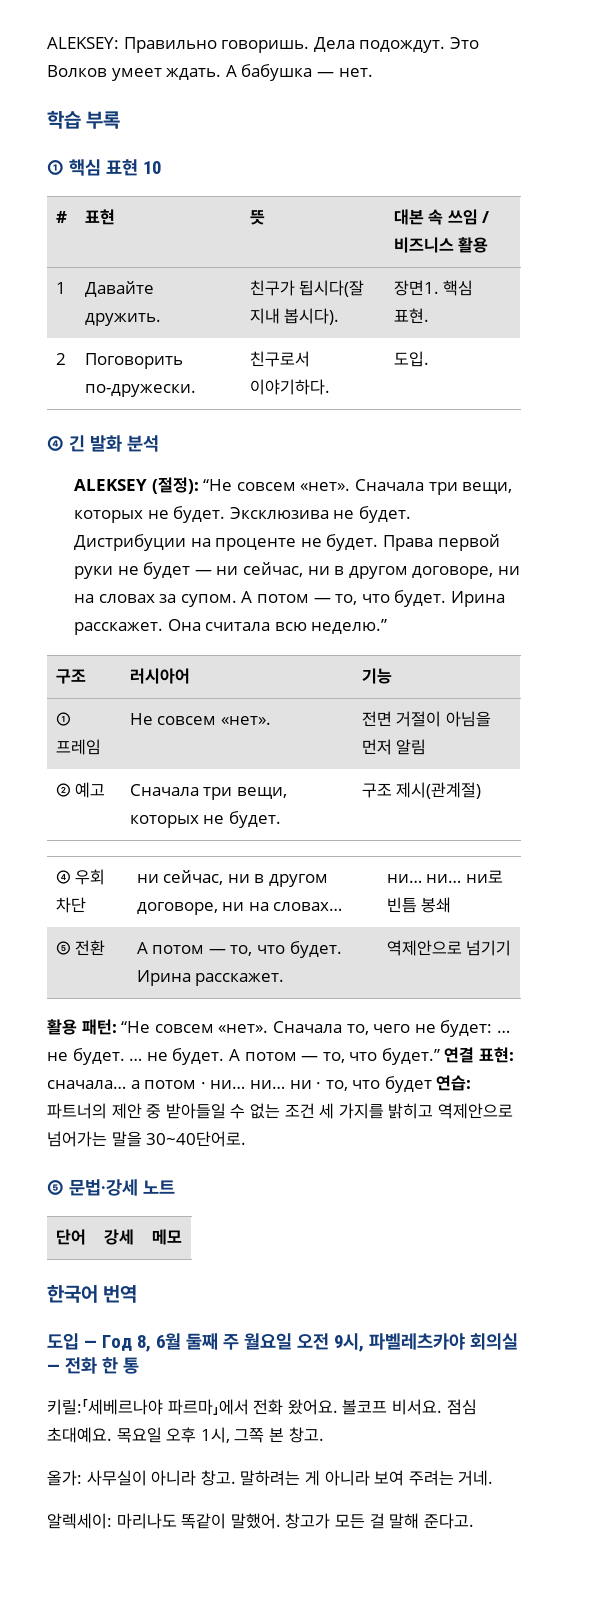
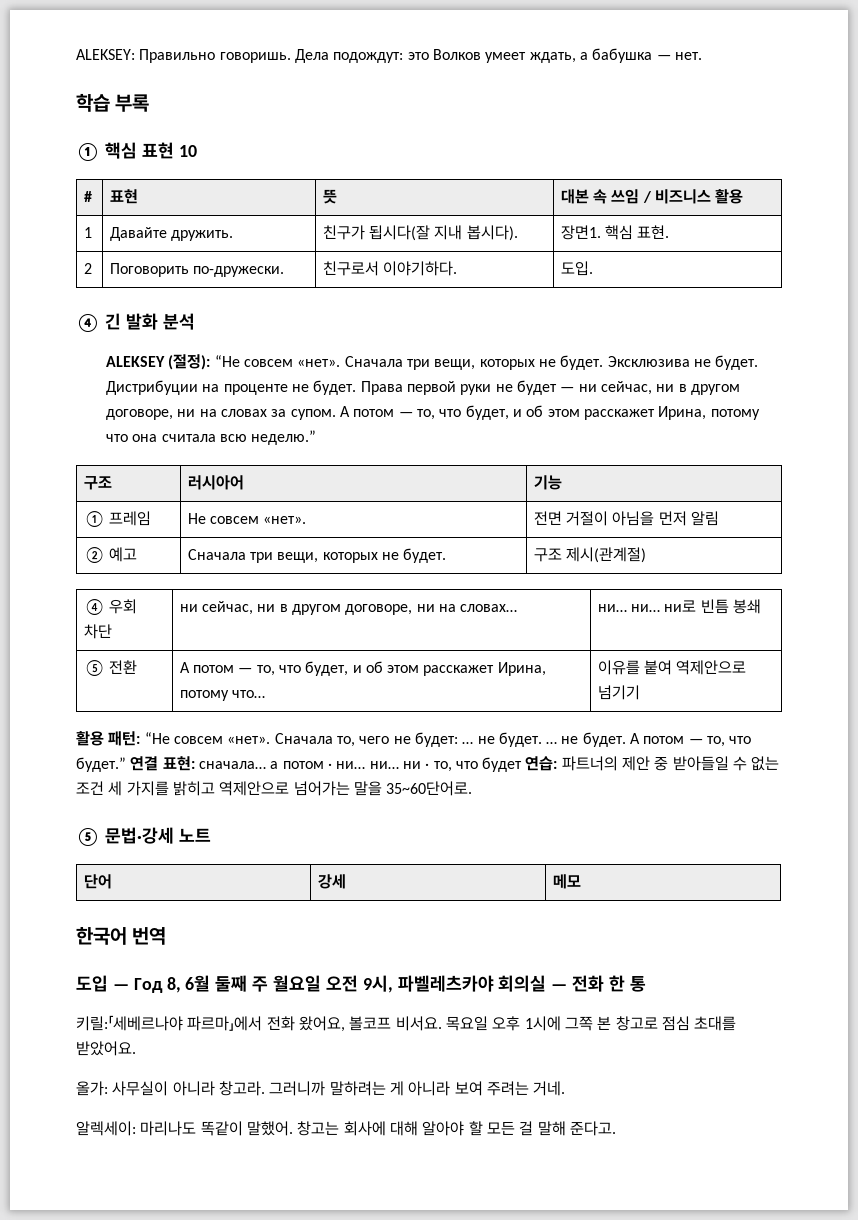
[359,37,479,53] [47,65,237,81] подождут. Это Волков умеет ждать. А -> [333,49,588,63] подождут: это Волков умеет ждать, а
[394,590,505,607] [73,619,201,635] будет. Ирина расскажет. Она -> [465,405,760,420] [106,434,158,442] будет, и об этом расскажет Ирина, потому что она
[289,941,342,958] [136,970,285,986] будет. Ирина расскажет. | -> [305,661,546,676] [179,690,265,701] [597,660,672,675] будет, и об этом расскажет Ирина, потому что… | 이유를 붙여
[146,1131,247,1147] 30~40단어로. -> [386,781,473,796] 35~60단어로.
[287,1399,338,1415] 왔어요. -> [298,1016,345,1032] 왔어요,
[446,1399,477,1415] [47,1427,112,1443] 점심 초대예요. -> (442, 1023) none
[200,1427,230,1443] 1시, -> [524,1016,561,1031] 1시에
[288,1427,324,1443] 창고. -> [615,1016,737,1031] [76,1041,136,1056] 창고로 점심 초대를 받았어요.
[200,1470,236,1486] 창고. -> [218,1081,326,1096] 창고라. 그러니까
[285,1513,331,1529] 창고가 -> [297,1121,483,1136] 창고는 회사에 대해 알아야 할

